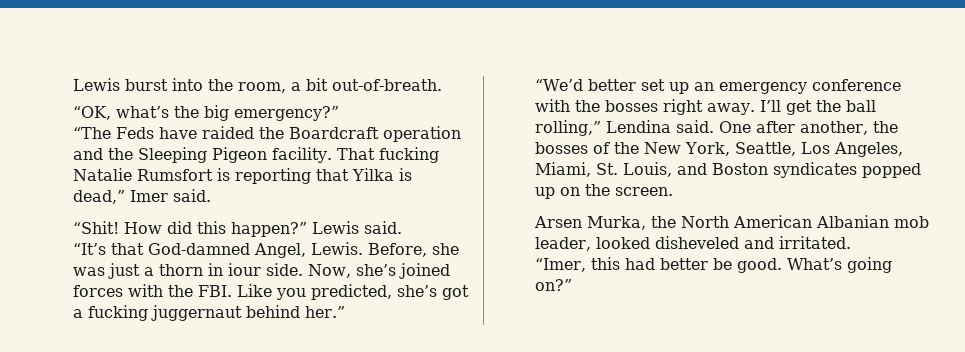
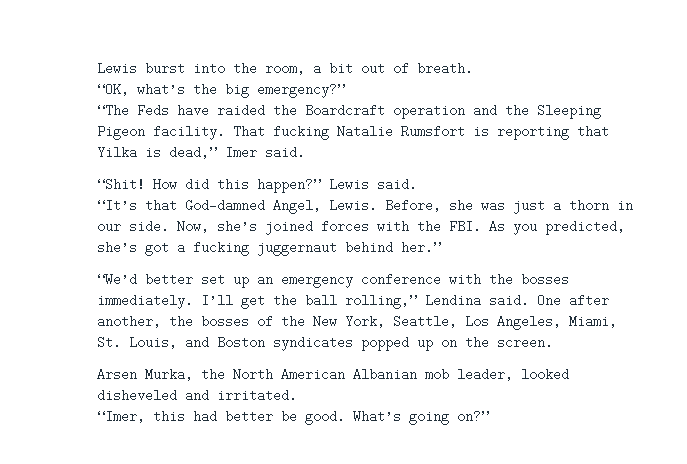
[332,79,443,91] out-of-breath. -> [361,62,474,75] out of breath.
[228,263,262,276] iour -> [97,224,122,231] our
[237,284,273,297] Like -> [489,220,506,233] As
[663,99,756,115] right away. -> [97,294,194,309] immediately.

